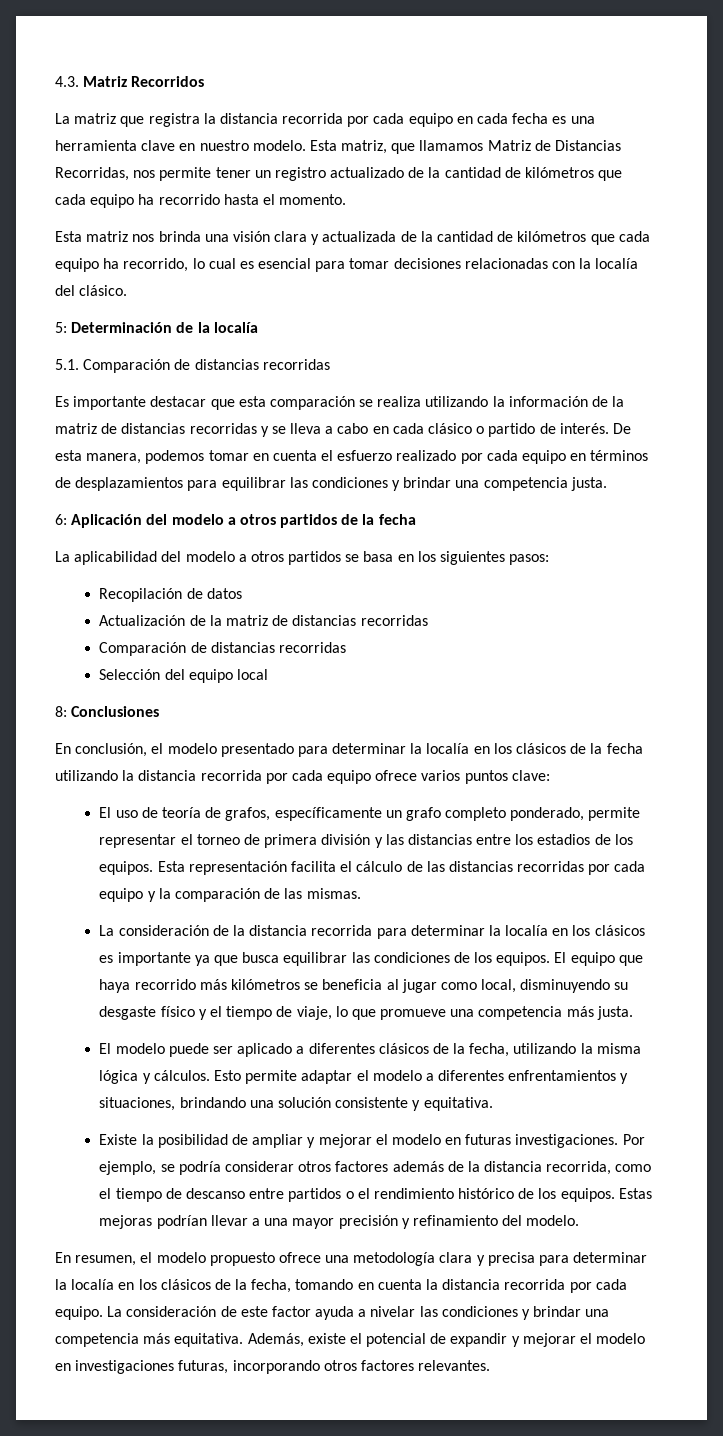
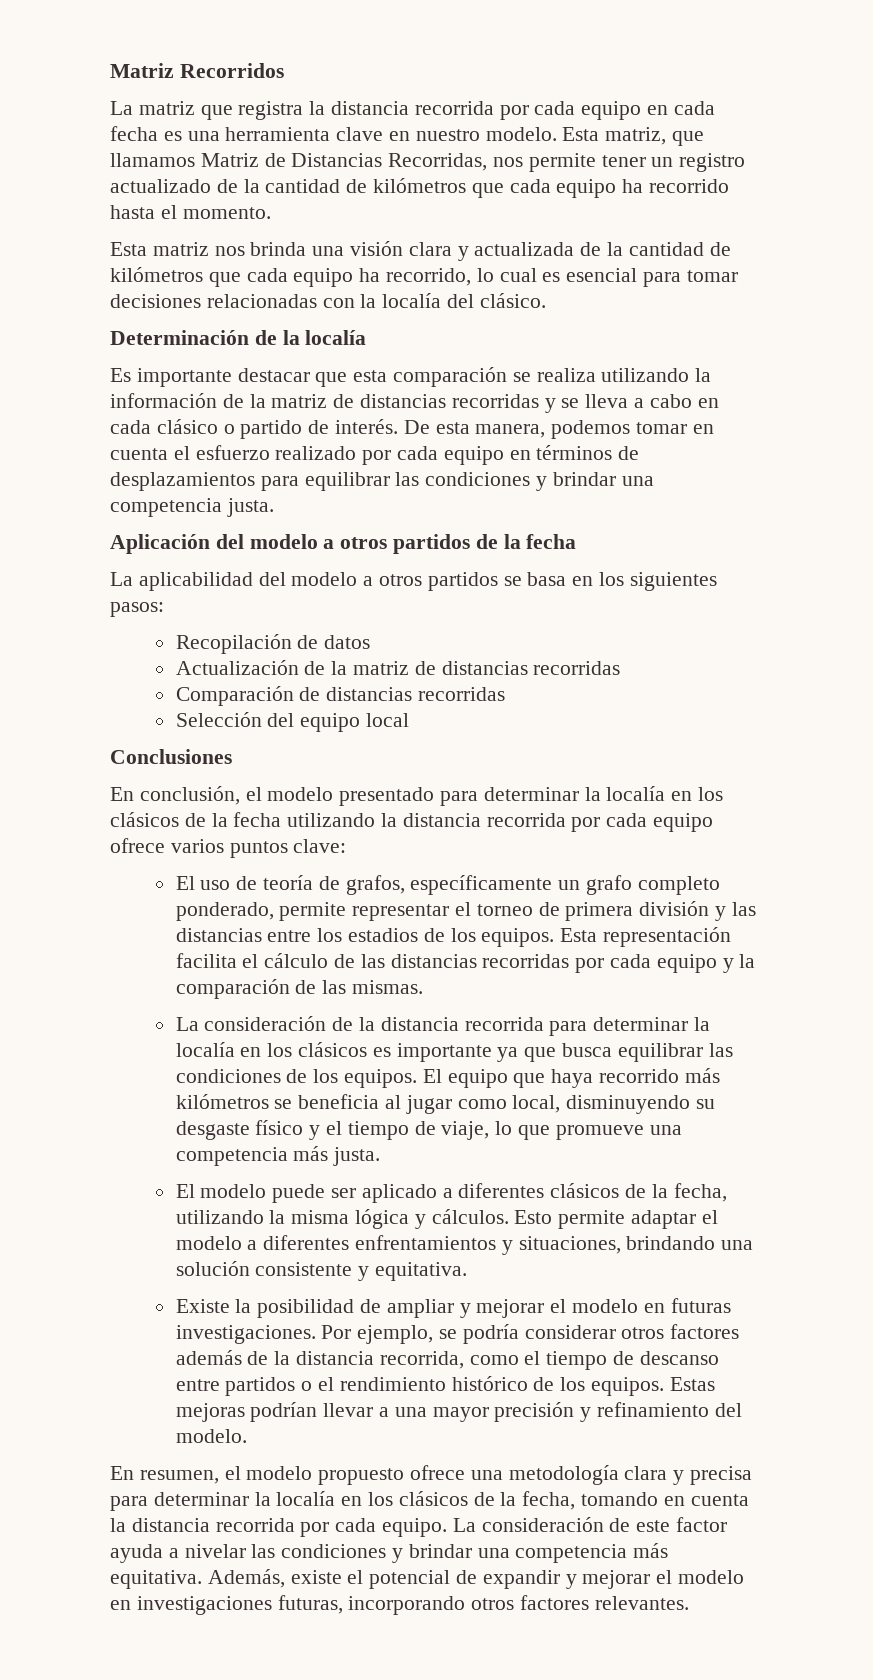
[55,76,79,87] 4.3. -> (110, 70) none
[55,322,67,333] 5: -> (546, 300) none
[55,359,330,373] // 5.1. Comparación de distancias recorridas -> (367, 337) none
[55,514,67,525] 6: -> (274, 507) none
[55,706,67,717] 8: -> (409, 720) none

